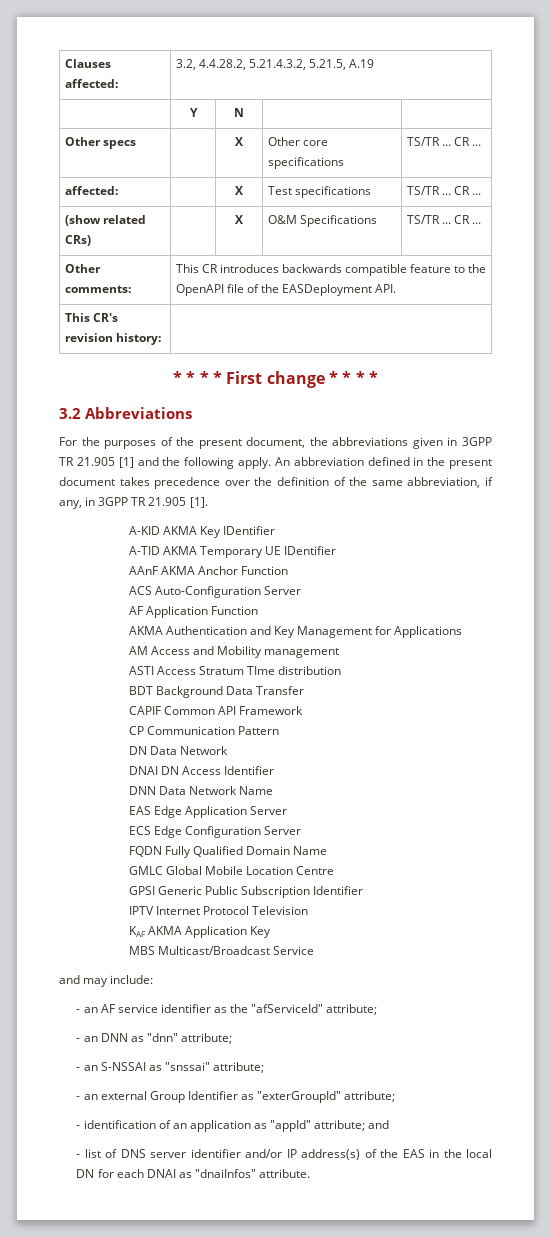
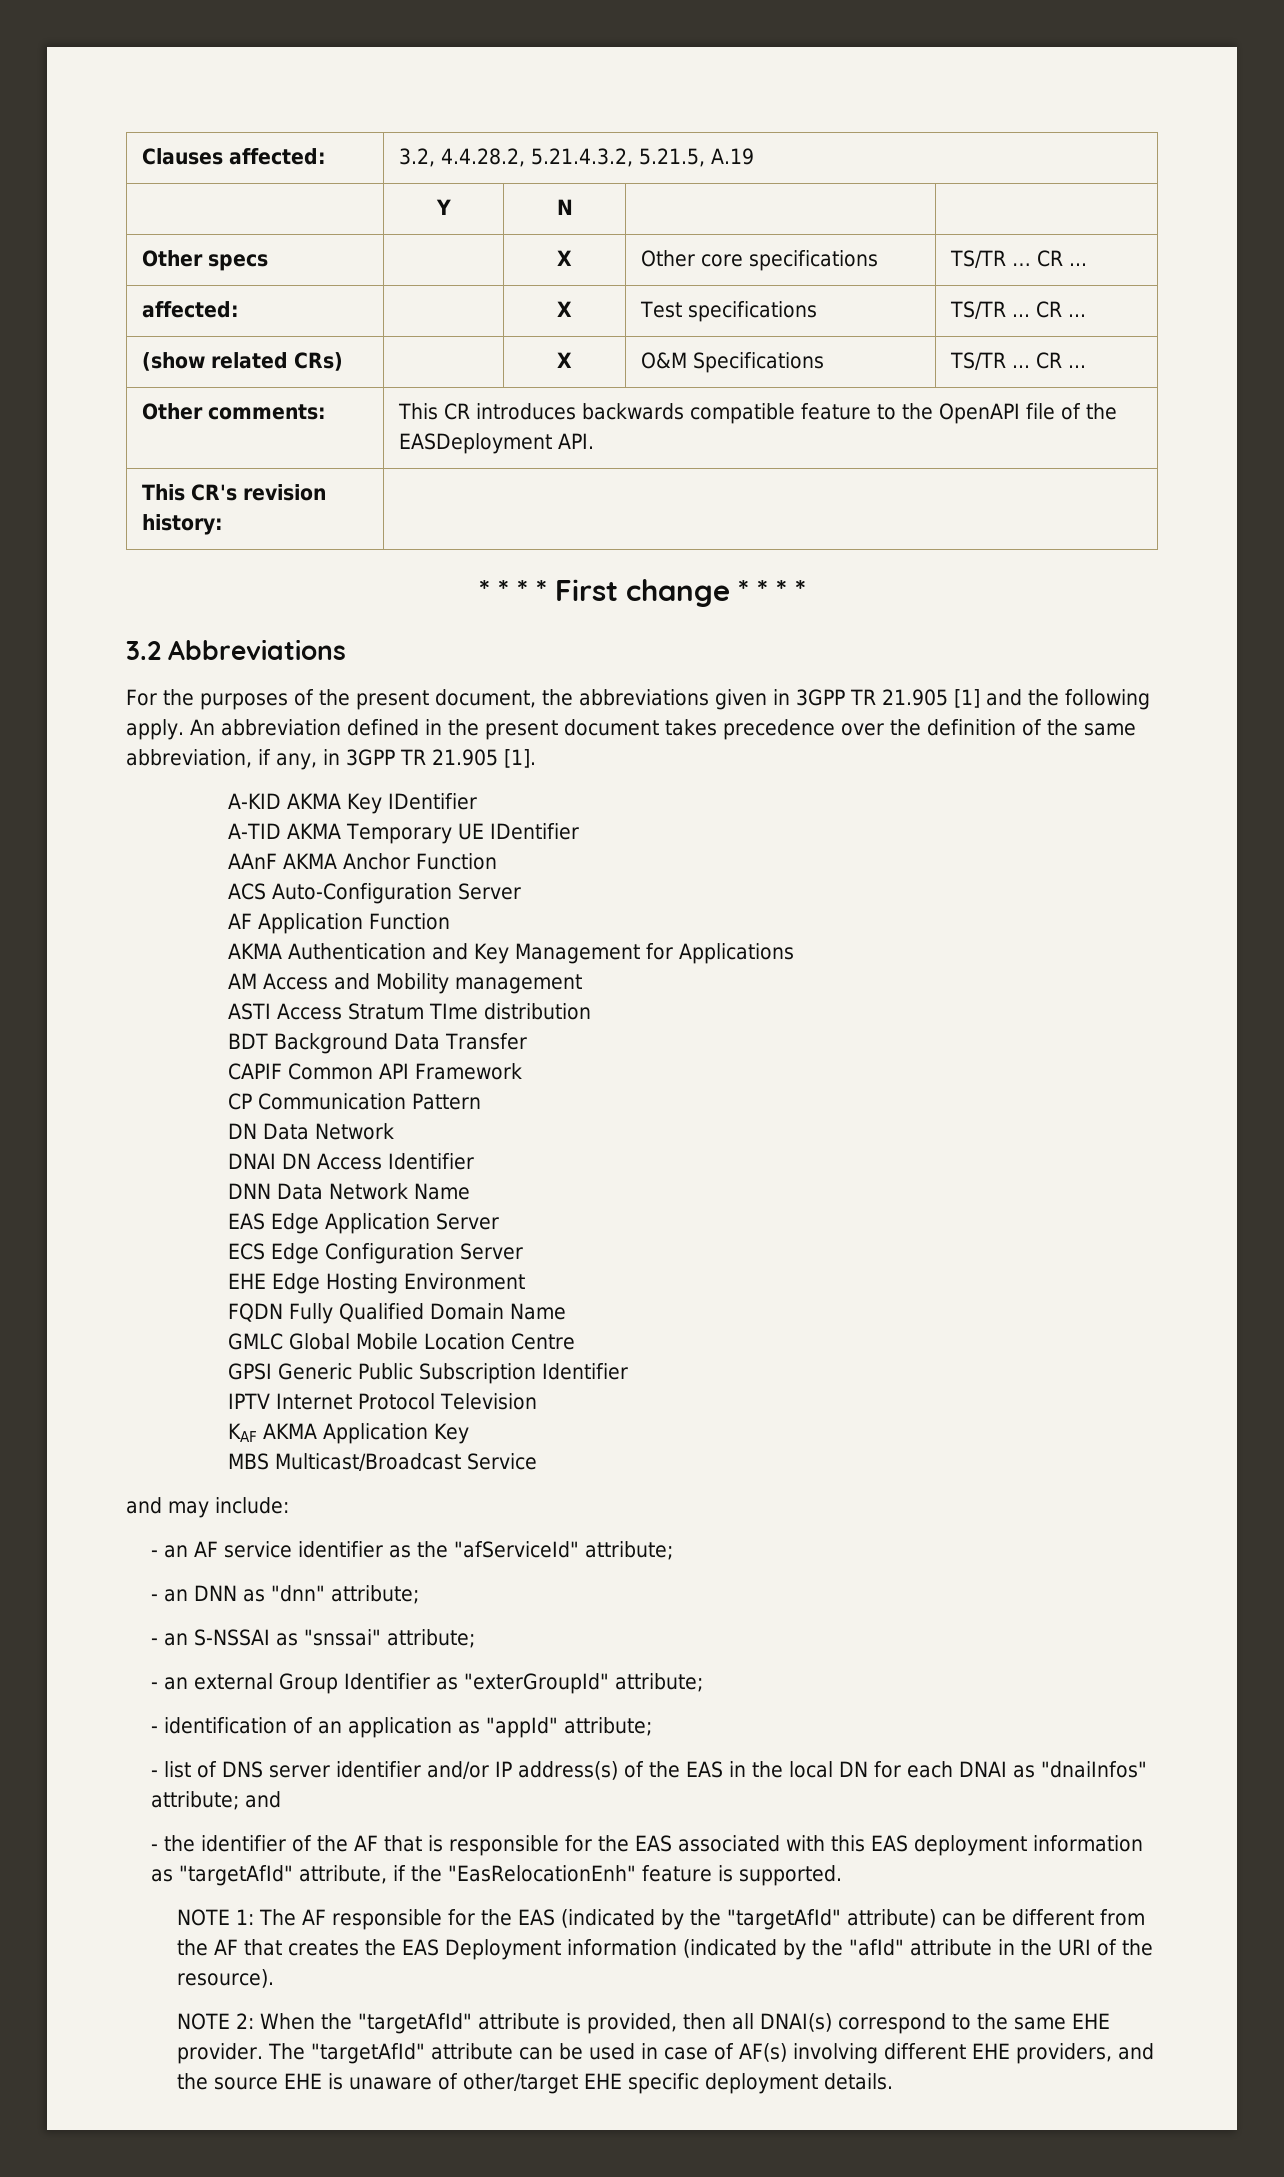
(302, 830) none -> [227,1273,525,1294] // EHE Edge Hosting Environment
[368,1120,390,1129] and -> (653, 1726) none
[259,1169,311,1178] attribute. -> [151,1791,282,1810] [151,1835,1144,1856] [151,1865,843,1886] [176,1909,1145,1930] [176,1939,1153,1960] [176,1969,274,1988] [176,2013,1110,2034] [176,2043,1154,2064] [176,2073,893,2094] attribute; and // - the identifier of the AF that is responsible for the EAS associated with this EAS deployment information as "targetAfId" attribute, if the "EasRelocationEnh" feature is supported. // NOTE 1: The AF responsible for the EAS (indicated by the "targetAfId" attribute) can be different from the AF that creates the EAS Deployment information (indicated by the "afId" attribute in the URI of the resource). // NOTE 2: When the "targetAfId" attribute is provided, then all DNAI(s) correspond to the same EHE provider. The "targetAfId" attribute can be used in case of AF(s) involving different EHE providers, and the source EHE is unaware of other/target EHE specific deployment details.

